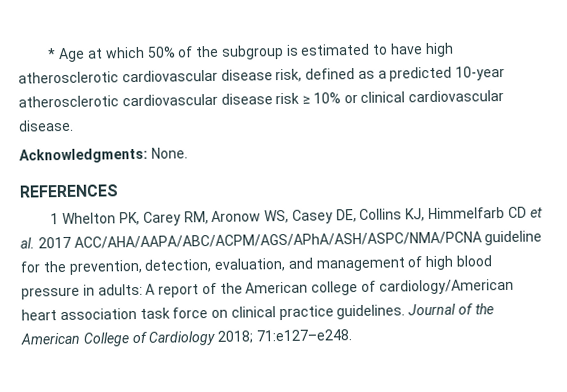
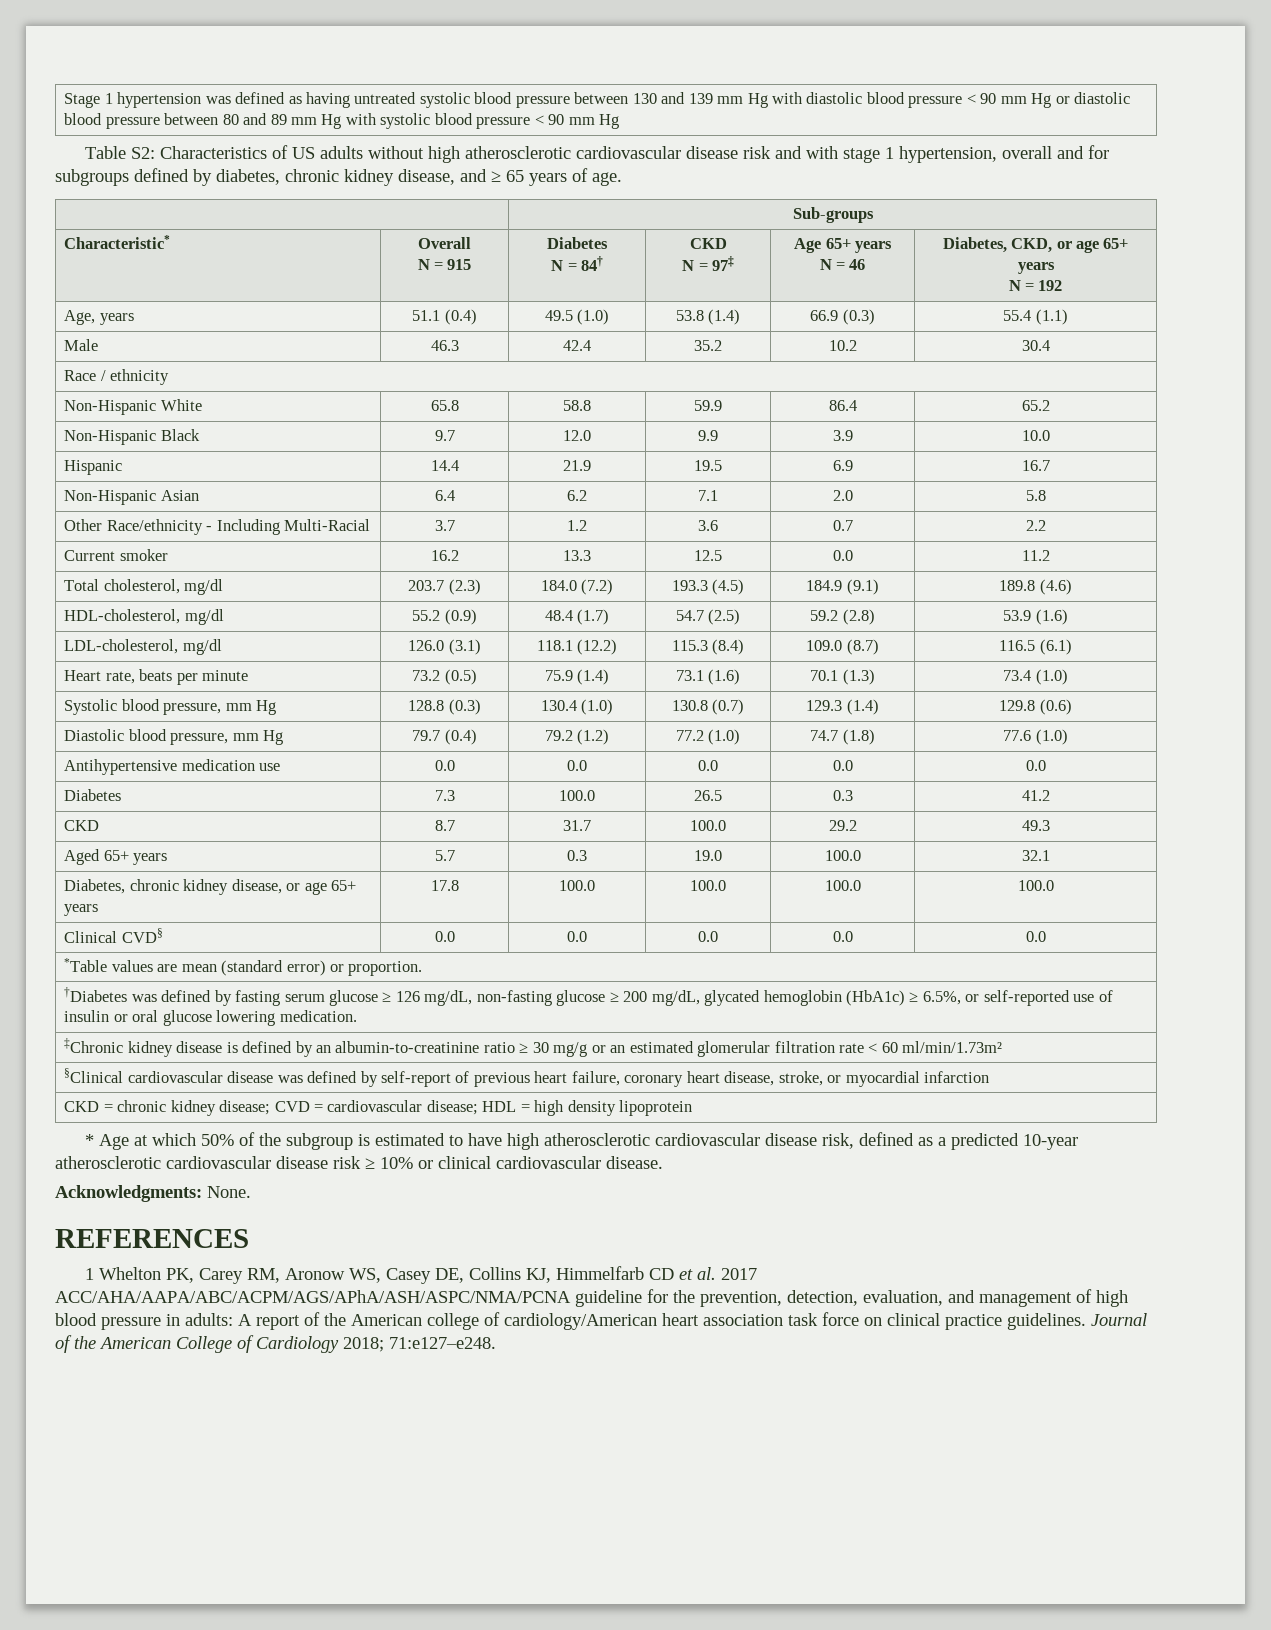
(47, 54) none -> [64,92,1131,108] [64,113,620,129] [85,145,1110,163] [55,168,622,186] [792,207,874,223] [64,235,171,249] [418,237,471,249] [417,259,472,270] [547,237,608,249] [551,256,603,271] [689,238,727,249] [682,256,734,271] [794,238,892,253] [819,259,866,270] [942,237,1129,253] [1017,262,1055,274] [1008,280,1063,291] [64,310,134,325] [412,309,477,325] [544,309,610,325] [675,309,741,325] [810,309,875,325] [1003,309,1068,325] [64,339,99,351] [430,340,459,351] [563,340,591,351] [694,340,722,351] [828,340,857,351] [1021,340,1050,351] [64,369,170,385] [64,399,202,415] [430,400,459,411] [563,400,591,411] [694,400,722,411] [828,400,857,411] [1021,400,1050,411] [64,429,200,445] [434,430,455,441] [563,430,591,441] [698,430,718,441] [832,430,853,441] [1021,430,1050,441] [64,460,123,475] [430,460,459,471] [563,460,591,471] [694,460,722,471] [832,460,853,471] [1021,460,1050,471] [64,490,199,505] [434,490,455,501] [567,490,587,501] [698,490,718,501] [832,490,853,501] [1025,490,1046,501] [64,519,371,535] [434,520,455,531] [567,520,587,531] [698,520,718,531] [832,520,853,531] [1025,520,1046,531] [64,549,168,561] [430,550,459,561] [563,550,591,561] [694,550,722,561] [832,550,853,561] [1021,550,1050,561] [64,579,224,595] [408,579,481,595] [540,579,614,595] [671,579,745,595] [806,579,879,595] [999,579,1072,595] [64,609,224,625] [412,609,477,625] [544,609,610,625] [675,609,741,625] [810,609,875,625] [1003,609,1068,625] [64,639,222,655] [408,639,481,655] [536,639,618,655] [671,639,745,655] [806,639,879,655] [999,639,1072,655] [64,669,249,685] [412,669,477,685] [544,669,610,685] [675,669,741,685] [810,669,875,685] [1003,669,1068,685] [64,699,277,715] [408,699,481,715] [540,699,614,715] [671,699,745,715] [806,699,879,715] [999,699,1072,715] [64,729,284,745] [412,729,477,745] [544,729,610,745] [675,729,741,745] [810,729,875,745] [1003,729,1068,745] [64,759,281,775] [434,760,455,771] [567,760,587,771] [698,760,718,771] [832,760,853,771] [1025,760,1046,771] [64,789,122,801] [434,790,455,801] [559,790,595,801] [694,790,722,801] [832,790,853,801] [1021,790,1050,801] [64,820,100,831] [434,820,455,831] [563,820,591,831] [690,820,726,831] [828,820,857,831] [1021,820,1050,831] [64,849,168,865] [434,850,455,861] [567,850,587,861] [694,850,722,861] [824,850,861,861] [1021,850,1050,861] [64,879,356,895] [64,904,99,916] [430,880,459,891] [559,880,595,891] [690,880,726,891] [824,880,861,891] [1017,880,1054,891] [64,928,163,943] [434,931,455,942] [567,931,587,942] [698,931,718,942] [832,931,853,942] [1025,931,1046,942] [64,958,423,976] [64,987,1113,1006] [64,1010,357,1026] [64,1038,1003,1057] [64,1068,989,1087] [64,1100,693,1116] Stage 1 hypertension was defined as having untreated systolic blood pressure between 130 and 139 mm Hg with diastolic blood pressure < 90 mm Hg or diastolic blood pressure between 80 and 89 mm Hg with systolic blood pressure < 90 mm Hg // Table S2: Characteristics of US adults without high atherosclerotic cardiovascular disease risk and with stage 1 hypertension, overall and for subgroups defined by diabetes, chronic kidney disease, and ≥ 65 years of age. // | Sub-groups // Characteristic* | Overall // N = 915 | Diabetes // N = 84† | CKD // N = 97‡ | Age 65+ years // N = 46 | Diabetes, CKD, or age 65+ years // N = 192 // Age, years | 51.1 (0.4) | 49.5 (1.0) | 53.8 (1.4) | 66.9 (0.3) | 55.4 (1.1) // Male | 46.3 | 42.4 | 35.2 | 10.2 | 30.4 // Race / ethnicity // Non-Hispanic White | 65.8 | 58.8 | 59.9 | 86.4 | 65.2 // Non-Hispanic Black | 9.7 | 12.0 | 9.9 | 3.9 | 10.0 // Hispanic | 14.4 | 21.9 | 19.5 | 6.9 | 16.7 // Non-Hispanic Asian | 6.4 | 6.2 | 7.1 | 2.0 | 5.8 // Other Race/ethnicity - Including Multi-Racial | 3.7 | 1.2 | 3.6 | 0.7 | 2.2 // Current smoker | 16.2 | 13.3 | 12.5 | 0.0 | 11.2 // Total cholesterol, mg/dl | 203.7 (2.3) | 184.0 (7.2) | 193.3 (4.5) | 184.9 (9.1) | 189.8 (4.6) // HDL-cholesterol, mg/dl | 55.2 (0.9) | 48.4 (1.7) | 54.7 (2.5) | 59.2 (2.8) | 53.9 (1.6) // LDL-cholesterol, mg/dl | 126.0 (3.1) | 118.1 (12.2) | 115.3 (8.4) | 109.0 (8.7) | 116.5 (6.1) // Heart rate, beats per minute | 73.2 (0.5) | 75.9 (1.4) | 73.1 (1.6) | 70.1 (1.3) | 73.4 (1.0) // Systolic blood pressure, mm Hg | 128.8 (0.3) | 130.4 (1.0) | 130.8 (0.7) | 129.3 (1.4) | 129.8 (0.6) // Diastolic blood pressure, mm Hg | 79.7 (0.4) | 79.2 (1.2) | 77.2 (1.0) | 74.7 (1.8) | 77.6 (1.0) // Antihypertensive medication use | 0.0 | 0.0 | 0.0 | 0.0 | 0.0 // Diabetes | 7.3 | 100.0 | 26.5 | 0.3 | 41.2 // CKD | 8.7 | 31.7 | 100.0 | 29.2 | 49.3 // Aged 65+ years | 5.7 | 0.3 | 19.0 | 100.0 | 32.1 // Diabetes, chronic kidney disease, or age 65+ years | 17.8 | 100.0 | 100.0 | 100.0 | 100.0 // Clinical CVD§ | 0.0 | 0.0 | 0.0 | 0.0 | 0.0 // *Table values are mean (standard error) or proportion. // †Diabetes was defined by fasting serum glucose ≥ 126 mg/dL, non-fasting glucose ≥ 200 mg/dL, glycated hemoglobin (HbA1c) ≥ 6.5%, or self-reported use of insulin or oral glucose lowering medication. // ‡Chronic kidney disease is defined by an albumin-to-creatinine ratio ≥ 30 mg/g or an estimated glomerular filtration rate < 60 ml/min/1.73m² // §Clinical cardiovascular disease was defined by self-report of previous heart failure, coronary heart disease, stroke, or myocardial infarction // CKD = chronic kidney disease; CVD = cardiovascular disease; HDL = high density lipoprotein //

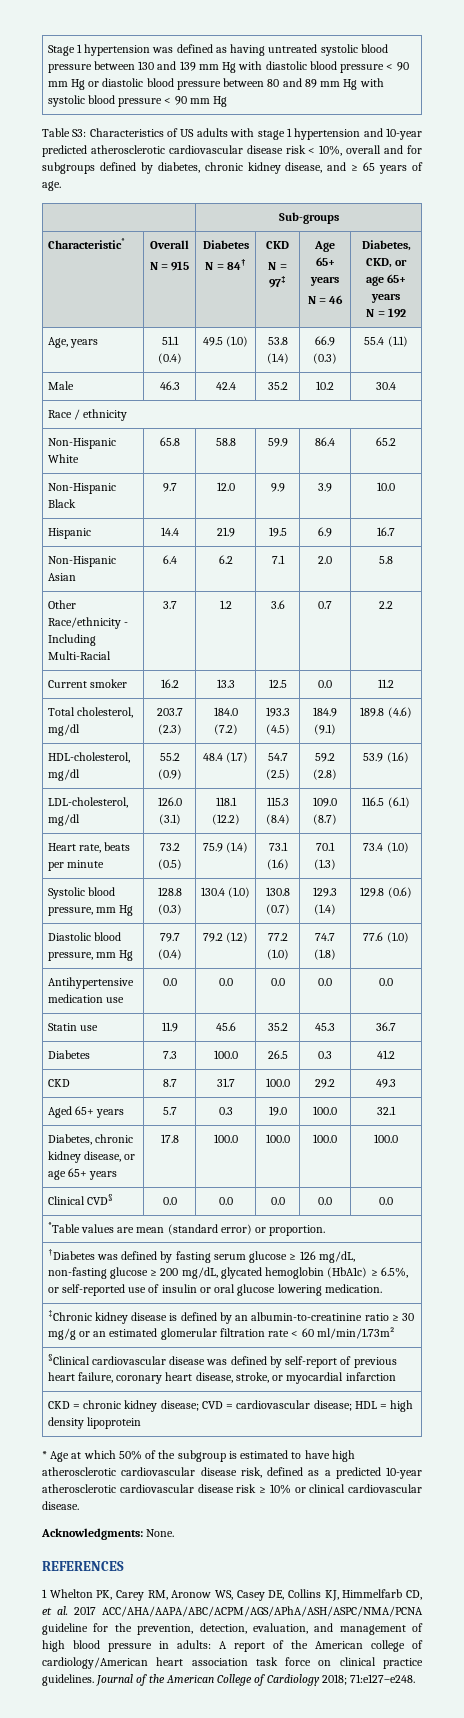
[131,147,156,159] S2: -> [72,129,87,137] S3:
[368,146,998,163] without high atherosclerotic cardiovascular disease risk and with stage 1 hypertension, -> [230,128,423,140] [42,145,343,157] with stage 1 hypertension and 10-year predicted atherosclerotic cardiovascular disease risk < 10%,
(1046, 765) none -> [47,1023,98,1031] [161,1022,178,1032] [215,1022,236,1031] [267,1023,288,1031] [315,1023,335,1031] [376,1022,396,1031] // Statin use | 11.9 | 45.6 | 35.2 | 45.3 | 36.7
[649,1268,675,1280] CD -> [406,1590,423,1600] CD,

